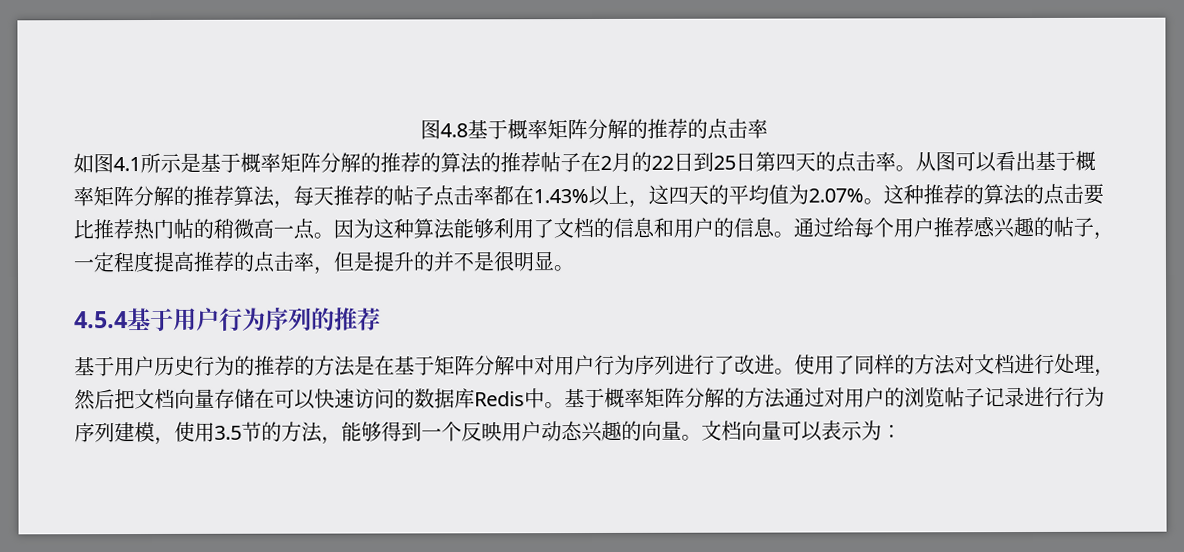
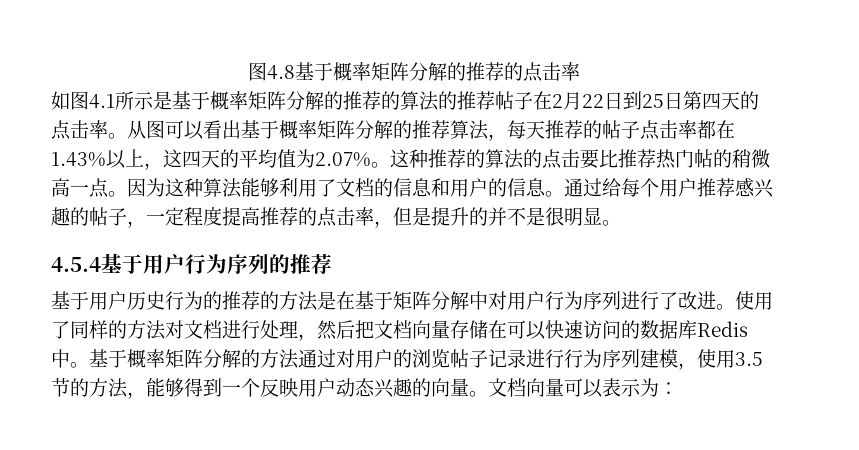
[631,151,652,172] 的 -> (582, 101) none

